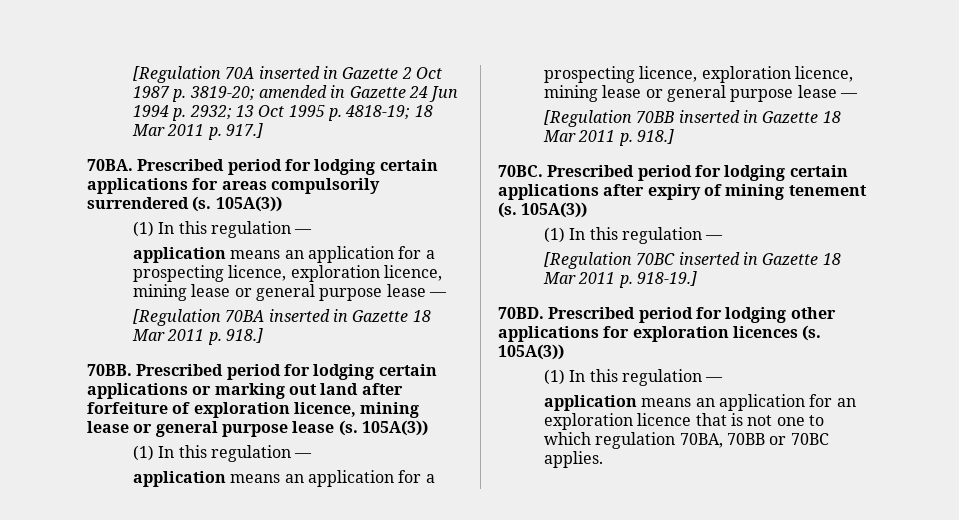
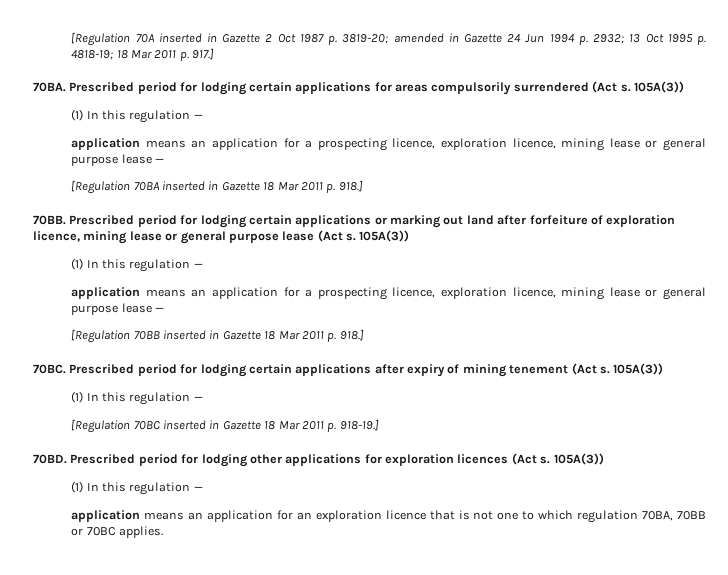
[192,196,212,212] (s. -> [592,81,631,93] (Act s.
[338,420,358,436] (s. -> [317,230,356,242] (Act s.
[498,202,517,218] (s. -> [571,363,610,375] (Act s.
[802,325,822,341] (s. -> [511,453,551,465] (Act s.

